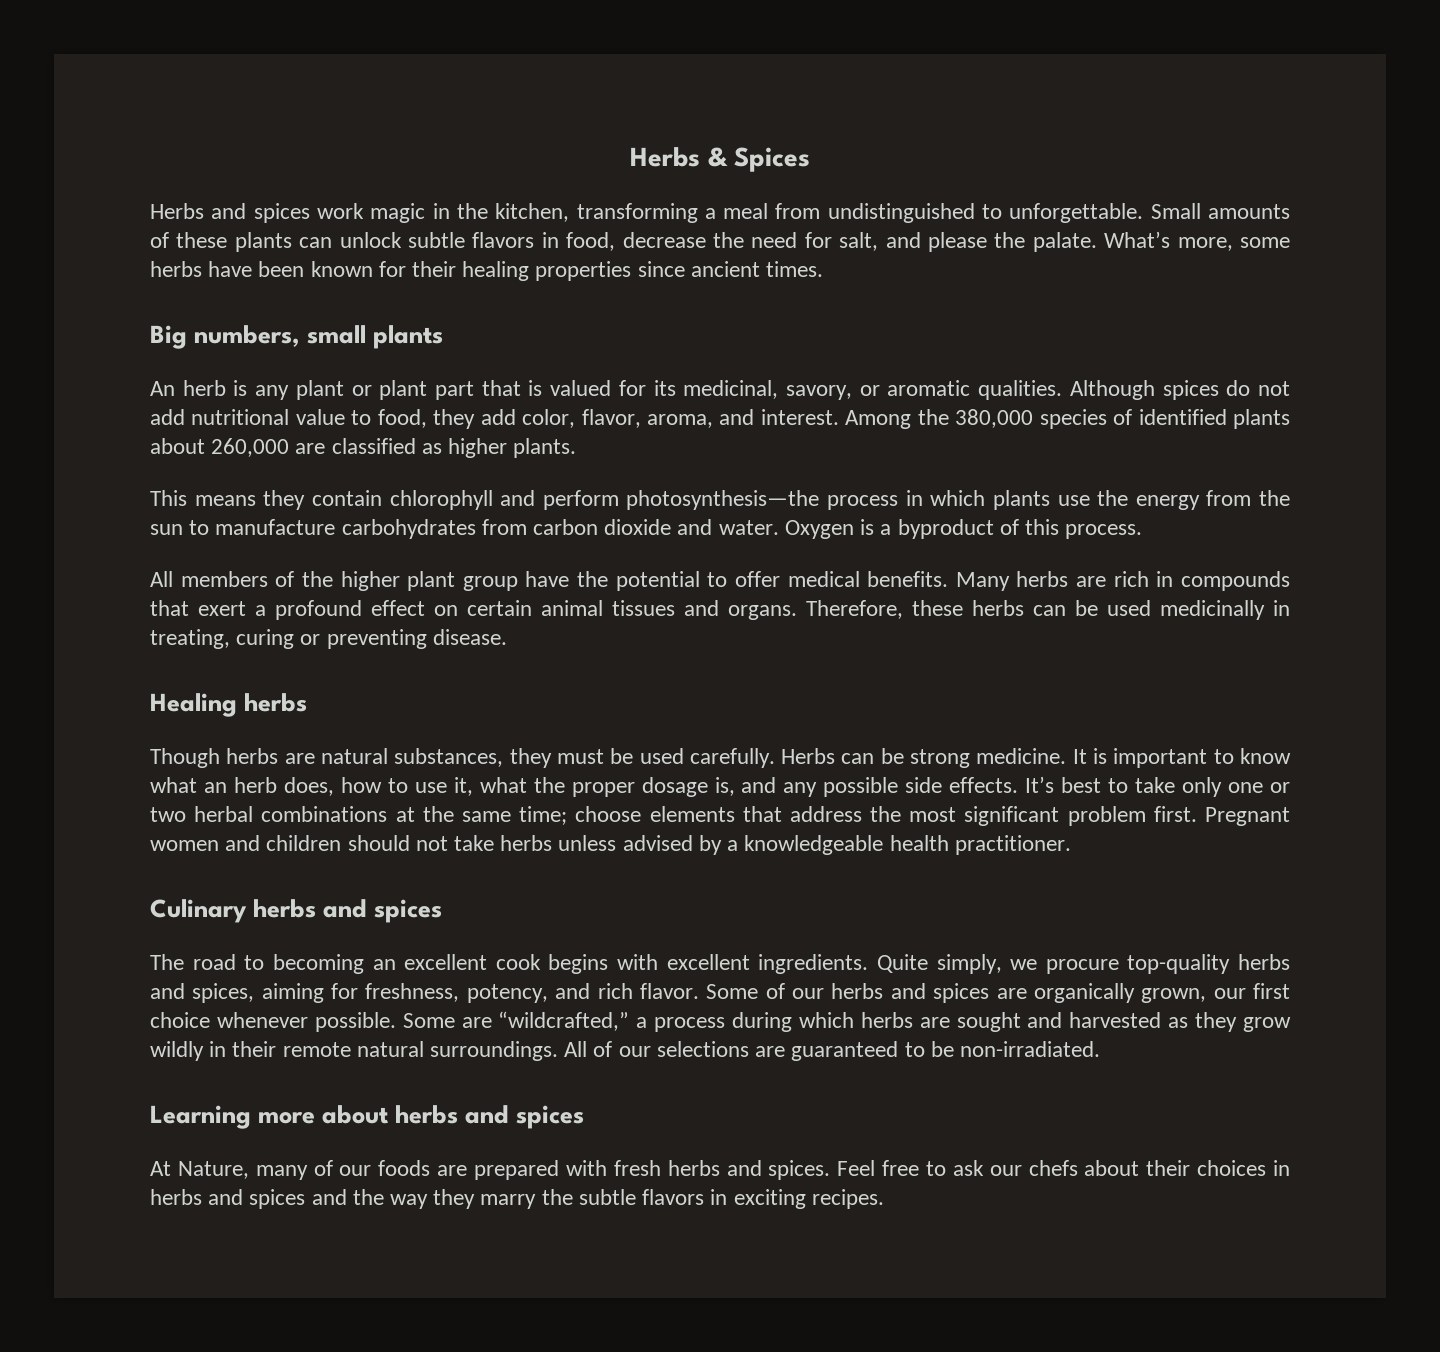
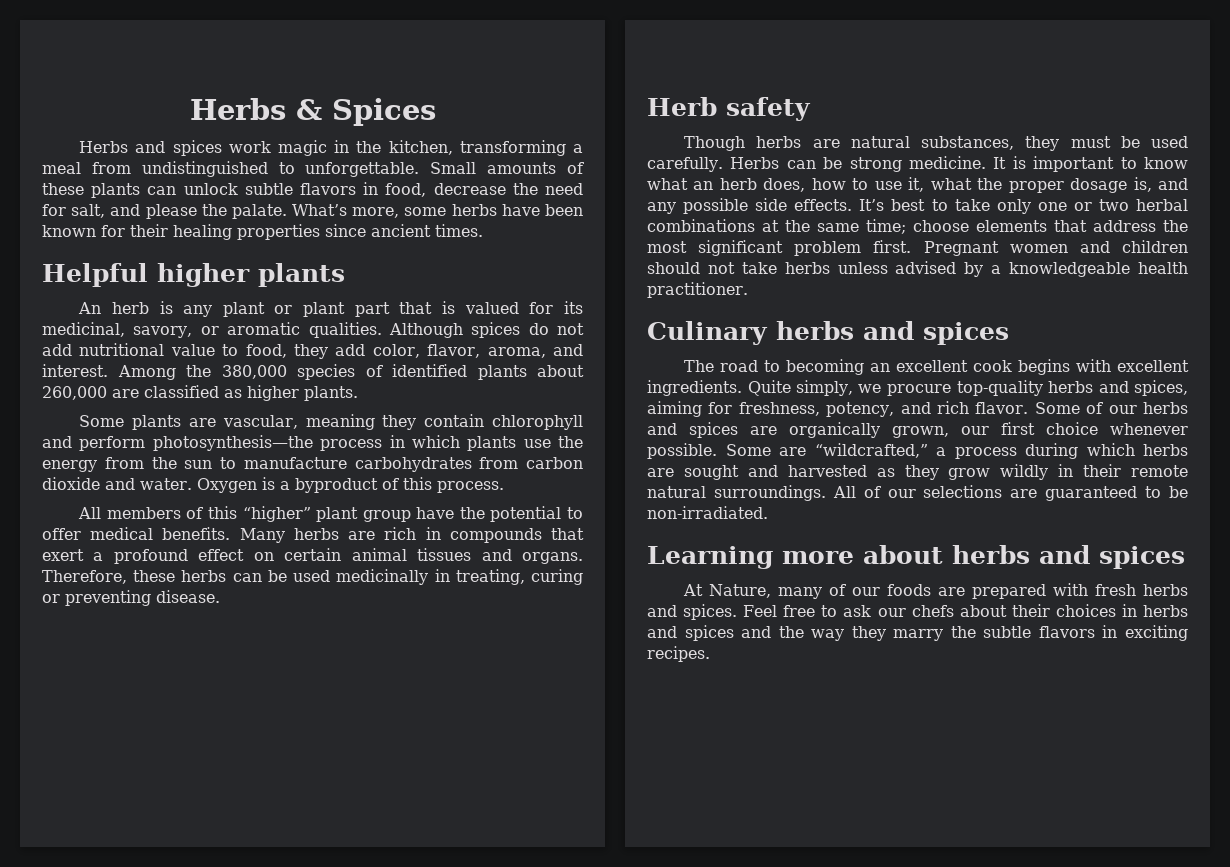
[150,325,367,349] Big numbers, small -> [42,263,250,287] Helpful higher
[150,490,256,506] This means -> [79,414,375,430] Some plants are vascular, meaning
[301,571,400,591] the higher -> [207,506,311,522] this “higher”
[150,693,308,717] Healing herbs -> [647,97,811,121] Herb safety

